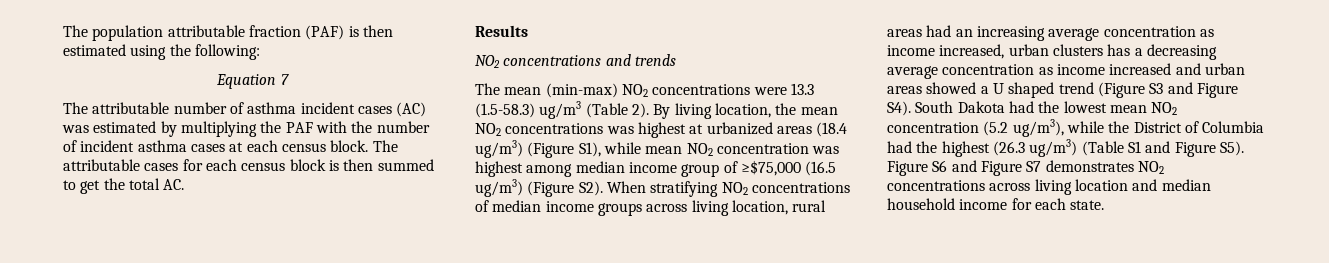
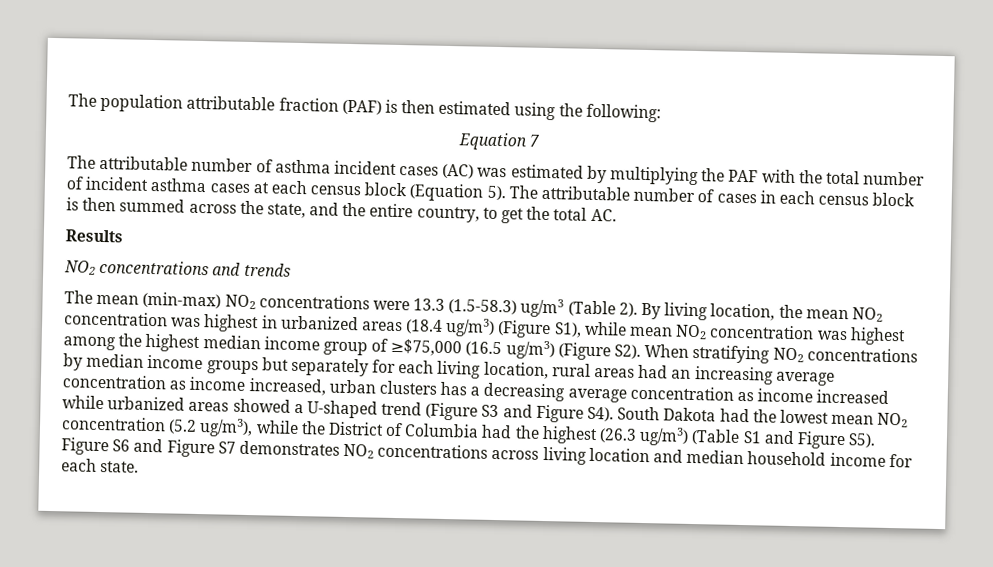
(373, 127) none -> [825,170,860,185] total
[330,140,398,152] [63,159,203,171] block. The attributable cases for -> [364,182,776,204] block (Equation 5). The attributable number of cases in
(434, 165) none -> [188,200,480,223] across the state, and the entire country,
[505,122,704,138] concentrations was highest at -> [64,311,278,333] concentration was highest in
(573, 170) none -> [118,333,201,353] the highest
[475,200,489,212] of -> [63,353,83,371] by
[646,204,688,212] across -> [261,357,435,377] but separately for each
[1175,63,1245,75] and urban -> [62,395,186,411] while urbanized
[992,82,1055,98] U shaped -> [306,400,378,419] U-shaped

